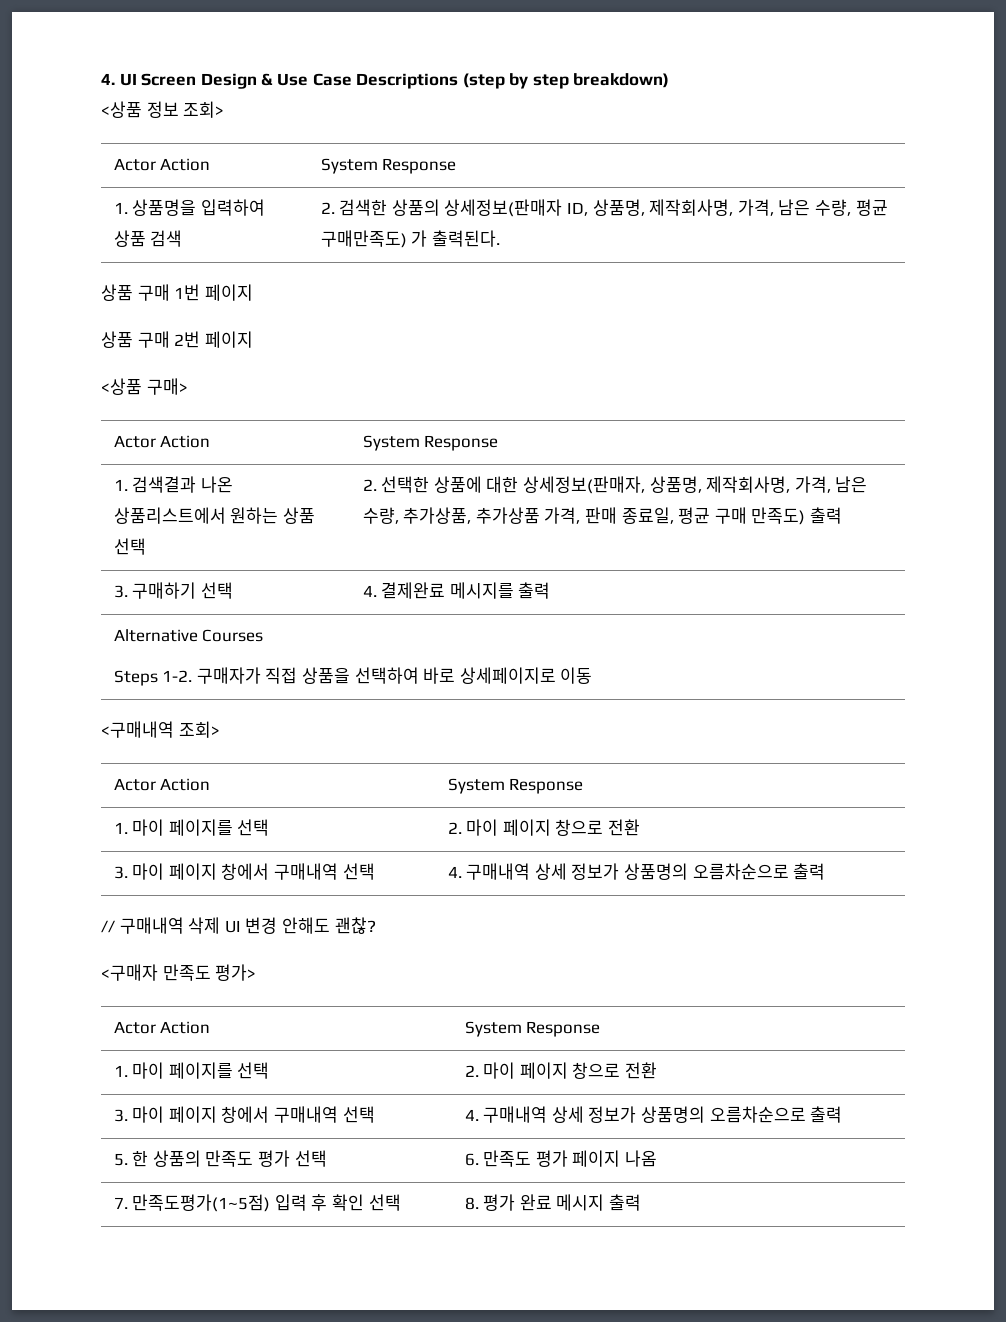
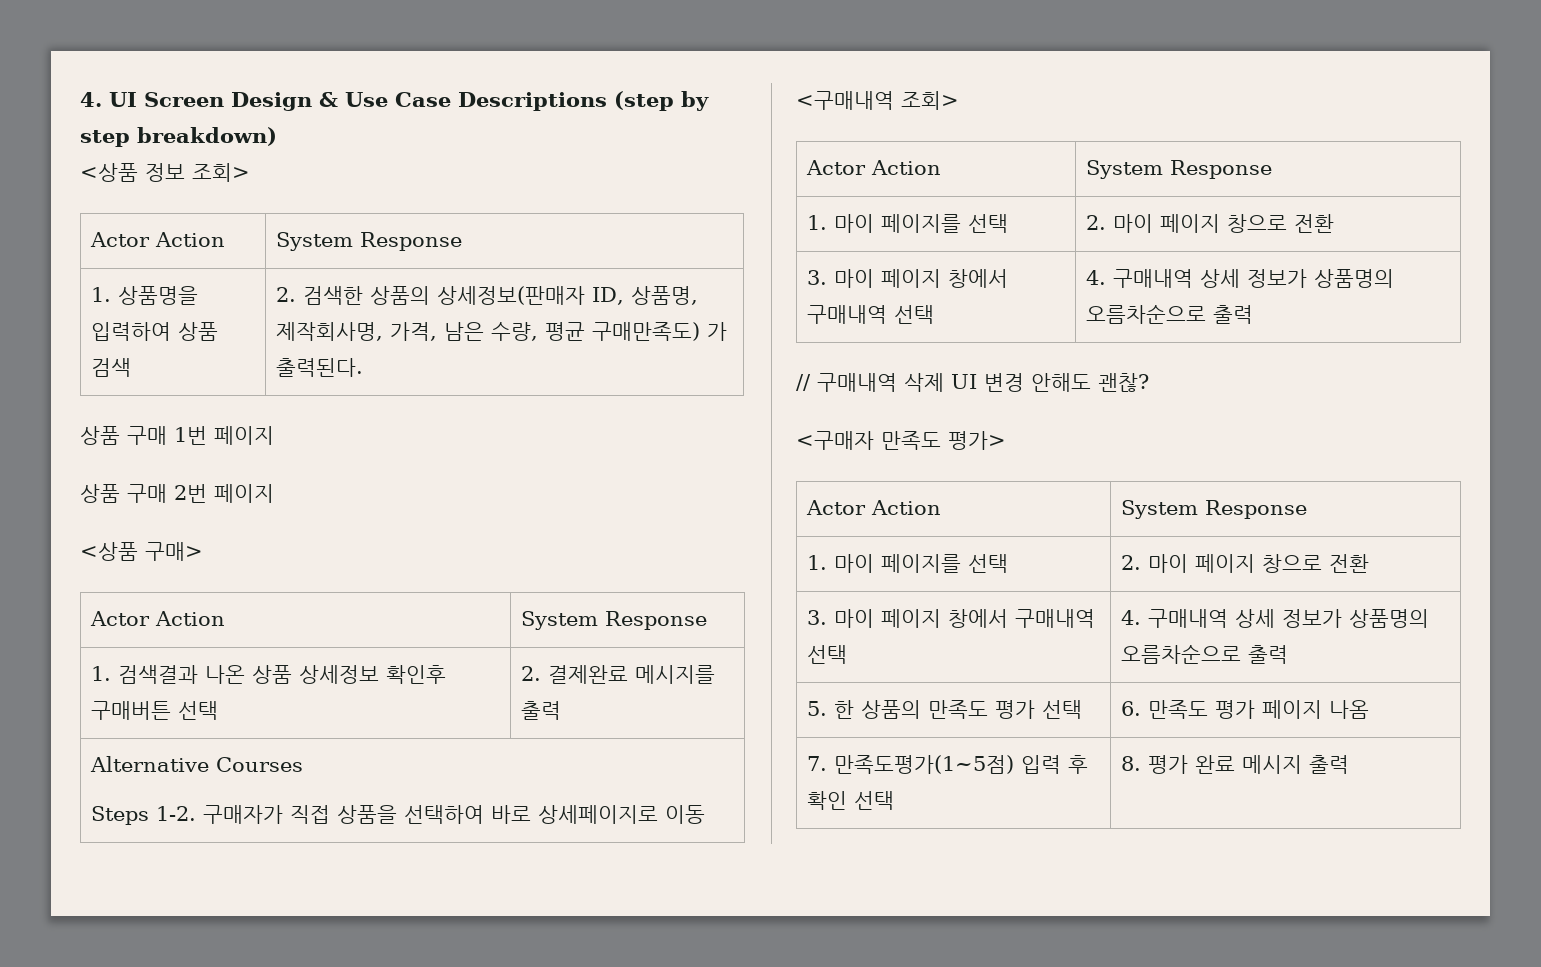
[113,507,315,524] [113,538,146,555] [362,476,868,494] [362,507,842,525] [113,582,233,599] [362,585,377,597] 상품리스트에서 원하는 상품 선택 | 2. 선택한 상품에 대한 상세정보(판매자, 상품명, 제작회사명, 가격, 남은 수량, 추가상품, 추가상품 가격, 판매 종료일, 평균 구매 만족도) 출력 // 3. 구매하기 선택 | 4. -> [252,665,447,684] [91,701,219,720] [521,666,542,681] 상품 상세정보 확인후 구매버튼 선택 | 2.

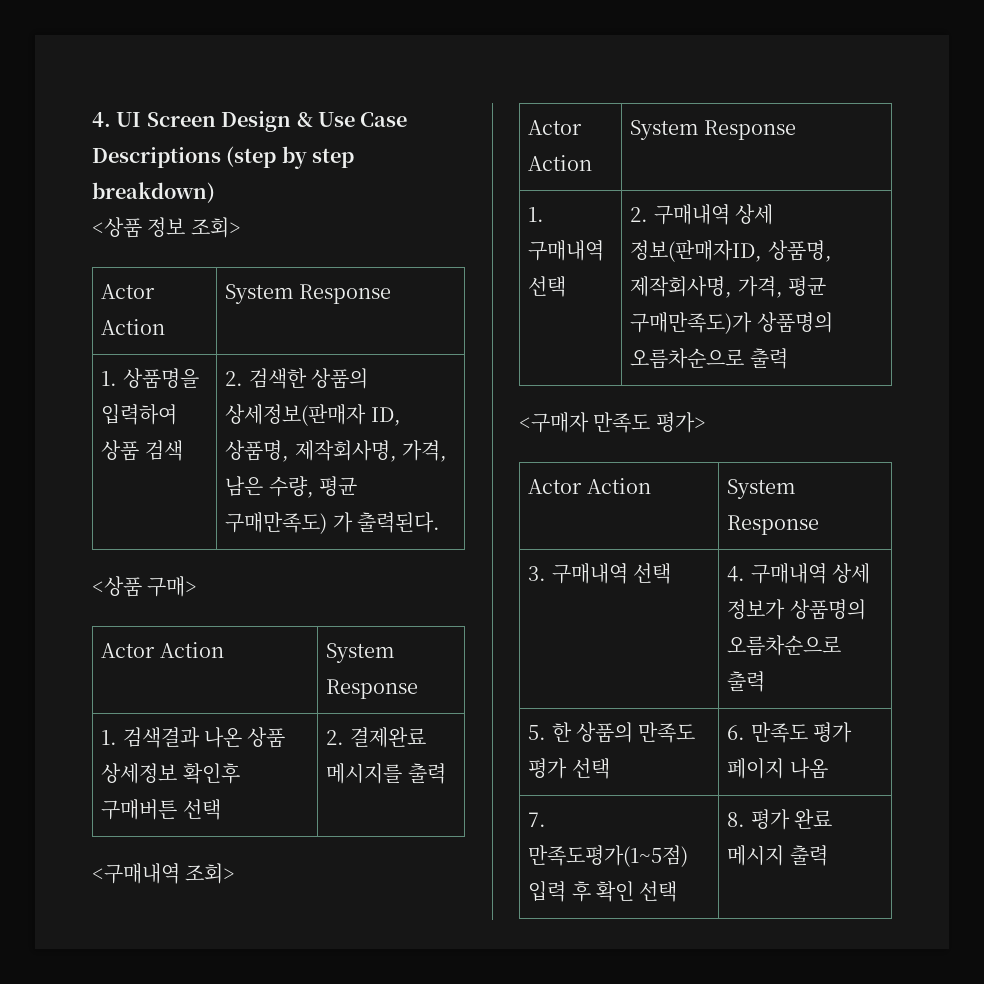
[80,426,274,445] [80,484,274,503] // 상품 구매 1번 페이지 // 상품 구매 2번 페이지 -> (440, 522) none
[90,756,304,772] [91,805,706,825] // Alternative Courses // Steps 1-2. 구매자가 직접 상품을 선택하여 바로 상세페이지로 이동 -> (446, 773) none
[834,214,1009,233] [1086,214,1335,233] [807,269,1009,288] [807,305,935,324] [1086,269,1395,288] [1086,304,1254,324] [796,373,1149,392] 마이 페이지를 선택 | 2. 마이 페이지 창으로 전환 // 3. 마이 페이지 창에서 구매내역 선택 | 4. 구매내역 상세 정보가 상품명의 오름차순으로 출력 // // 구매내역 삭제 UI 변경 안해도 괜찮? -> [528,240,605,261] [528,276,567,297] [630,204,773,225] [630,240,832,262] [630,276,826,298] [630,312,833,334] [630,348,788,369] 구매내역 선택 | 2. 구매내역 상세 정보(판매자ID, 상품명, 제작회사명, 가격, 평균 구매만족도)가 상품명의 오름차순으로 출력
[807,554,1009,573] [1121,554,1370,573] [807,609,1009,628] 1. 마이 페이지를 선택 | 2. 마이 페이지 창으로 전환 // 3. 마이 페이지 창에서 -> [528,566,547,581] 3.

